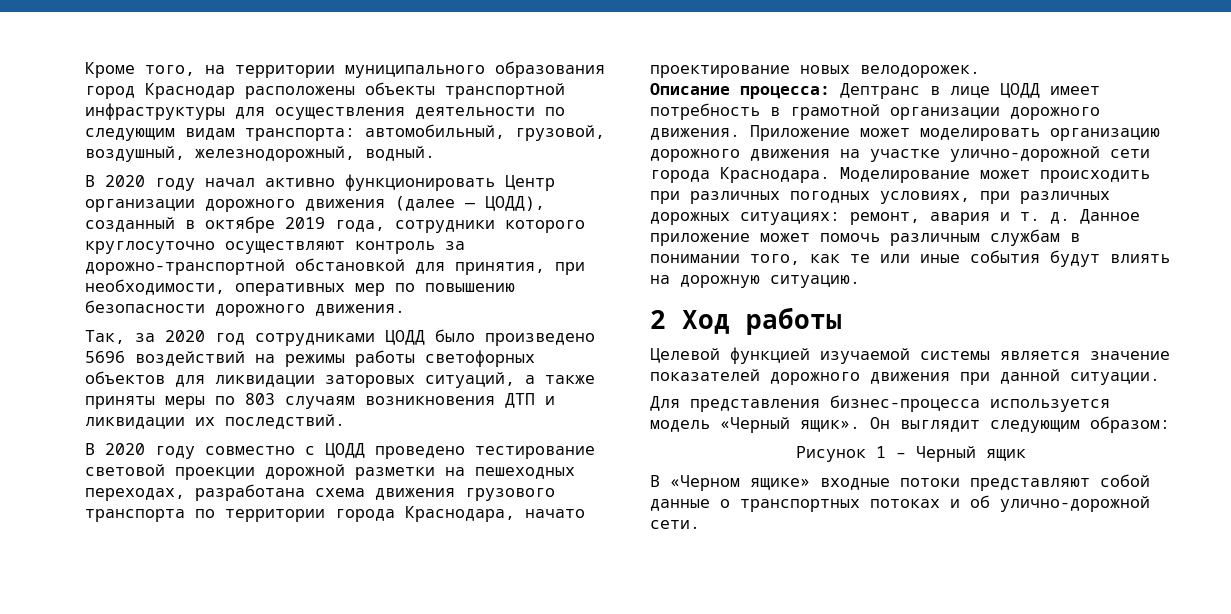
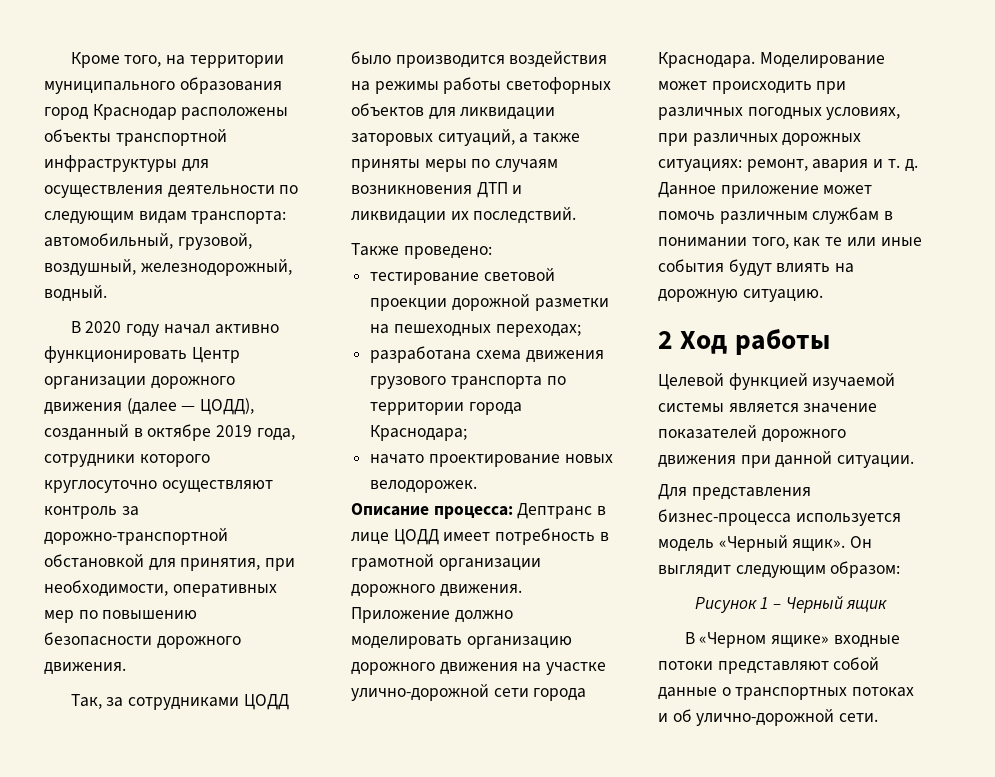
[165,330,245,345] 2020 год -> (124, 702) none
[485,333,595,346] [85,351,245,366] произведено 5696 воздействий -> [395,51,608,68] производится воздействия
[245,393,275,405] 803 -> (491, 163) none
[85,443,465,459] В 2020 году совместно с ЦОДД проведено -> [351,243,492,259] Также проведено: //
[85,488,185,501] переходах, -> [495,324,581,337] переходах; //
[405,506,515,522] Краснодара, -> [370,425,468,441] Краснодара; //
[860,128,910,137] может -> [454,610,513,623] должно

